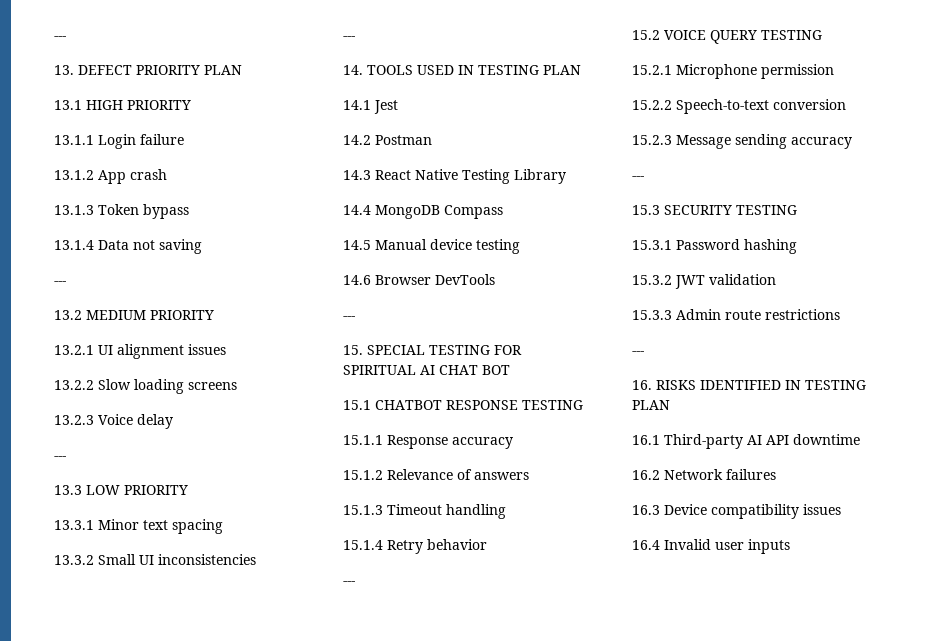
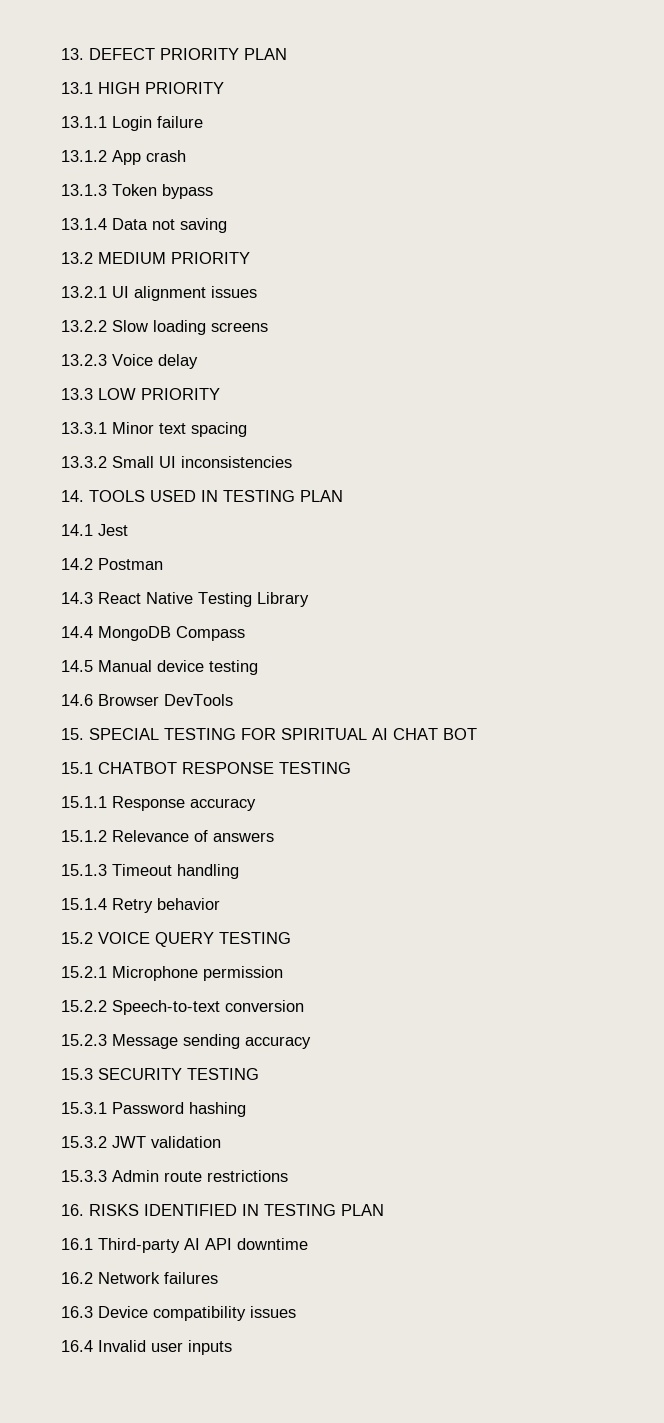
[54,36,66,40] --- // -> (61, 54) none
[54,281,66,285] // --- -> (227, 225) none
[54,456,66,460] // --- -> (198, 361) none
[343,36,355,40] // --- -> (292, 462) none
[343,316,355,320] // --- -> (233, 700) none
[343,581,355,585] // --- -> (220, 904) none
[632,176,644,180] // --- -> (311, 1042) none
[632,351,644,355] // --- -> (288, 1176) none

